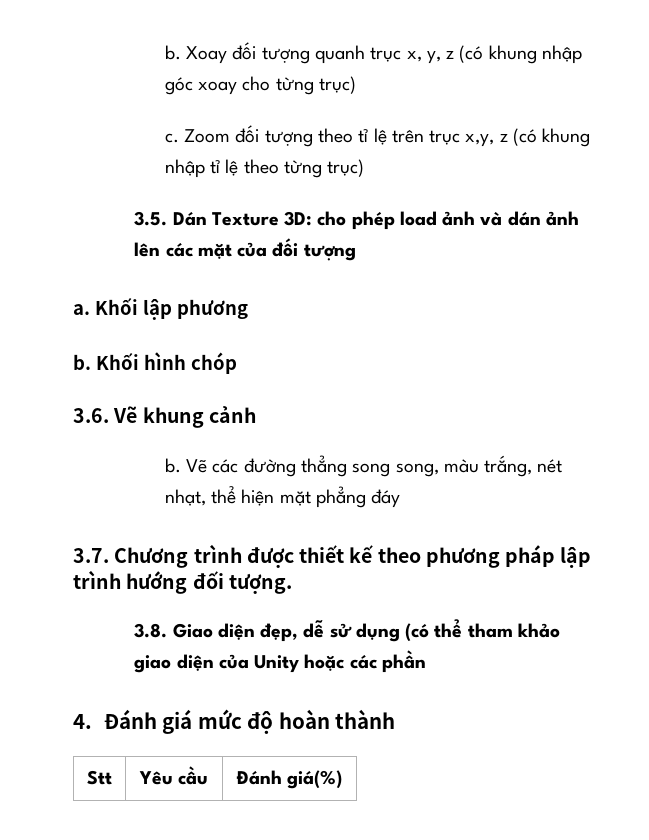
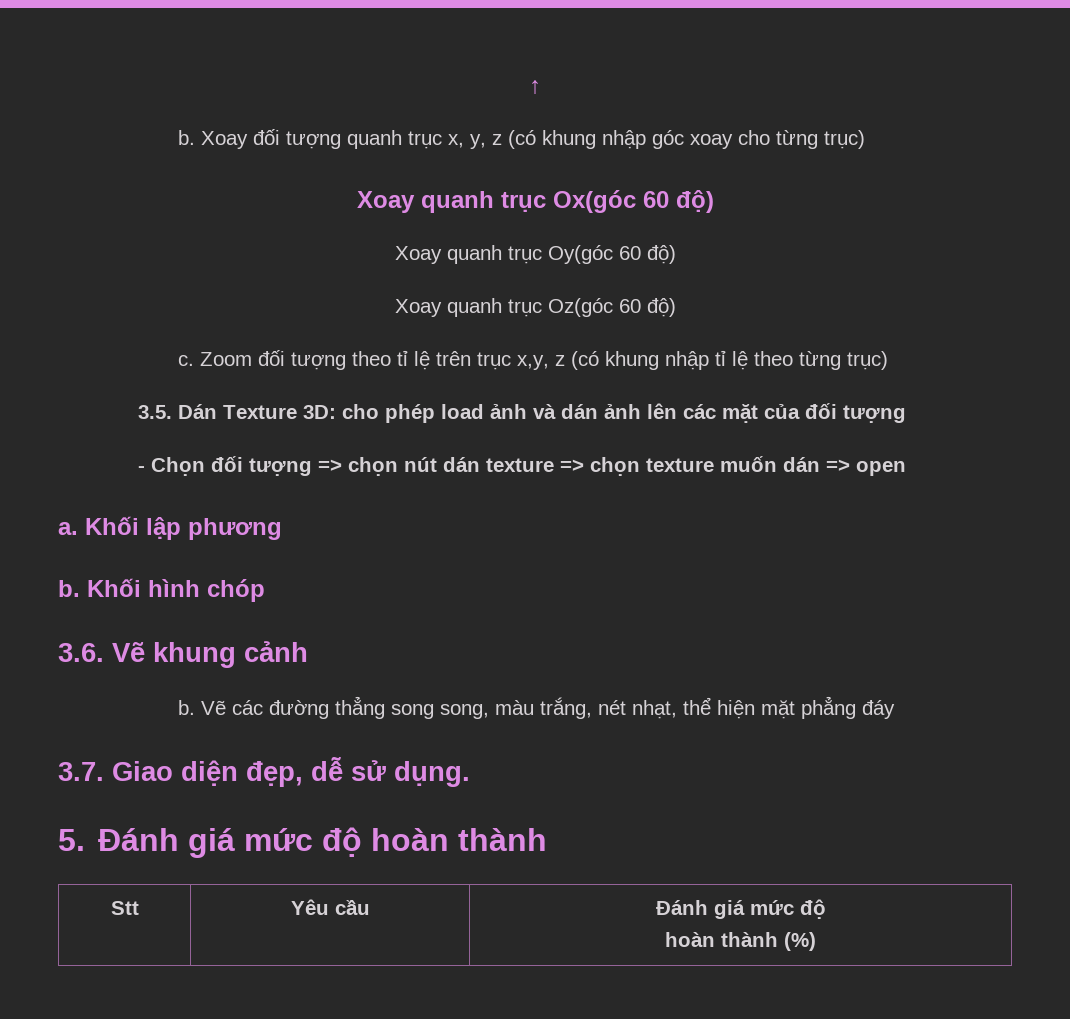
(164, 52) none -> [529,80,541,94] ↑ //
(357, 85) none -> [356,190,714,213] [394,245,676,264] [394,298,676,317] // Xoay quanh trục Ox(góc 60 độ) // Xoay quanh trục Oy(góc 60 độ) // Xoay quanh trục Oz(góc 60 độ)
(356, 252) none -> [137,456,906,476] // - Chọn đối tượng => chọn nút dán texture => chọn texture muốn dán => open
[114,544,592,568] [73,570,292,594] [134,623,168,638] Chương trình được thiết kế theo phương pháp lập trình hướng đối tượng. // 3.8. -> (104, 771) none
[355,619,560,642] [134,650,426,673] [73,714,92,729] dụng (có thể tham khảo giao diện của Unity hoặc các phần // 4. -> [394,761,470,787] [58,829,85,851] dụng. // 5.
[287,770,343,789] giá(%) -> [713,899,826,919] [665,932,816,951] giá mức độ // hoàn thành (%)

